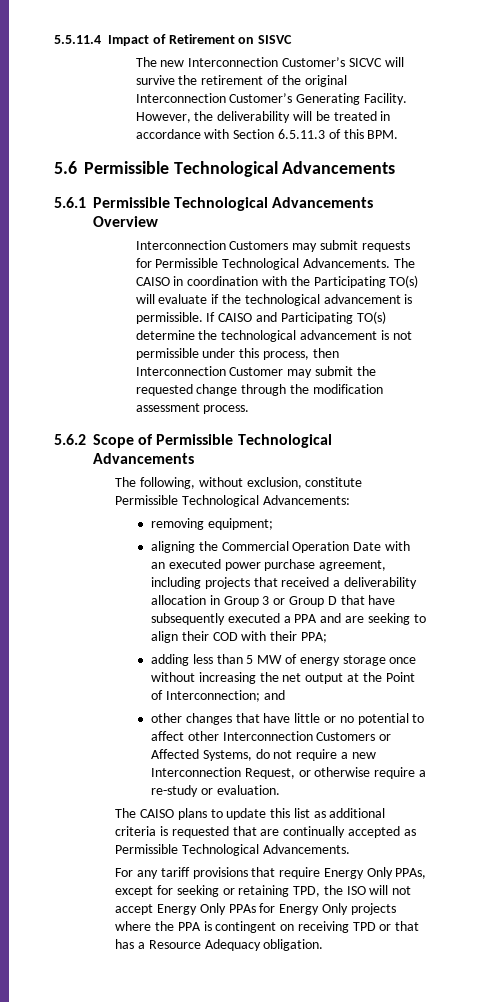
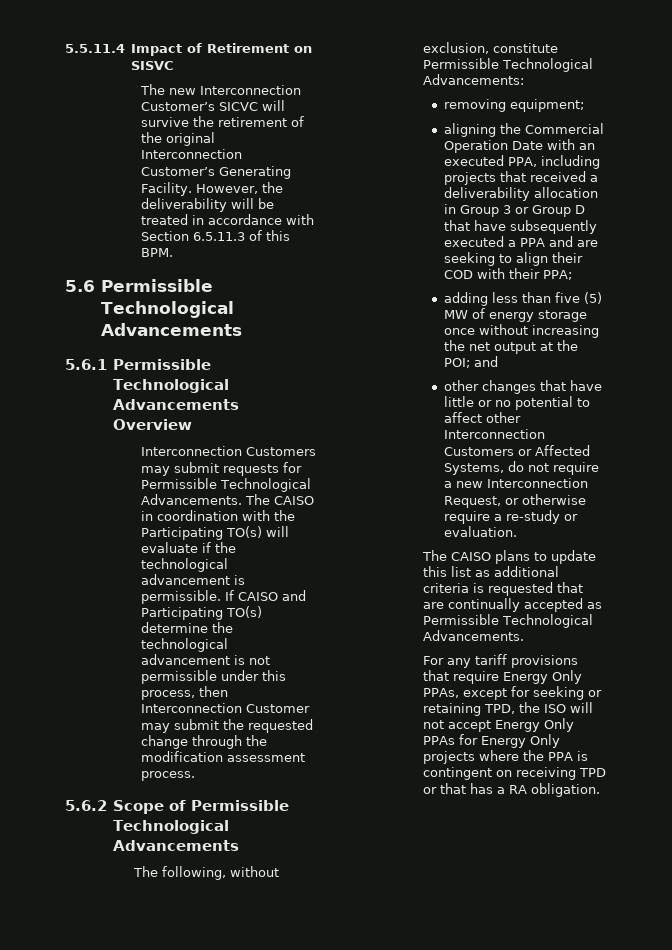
[224,559,387,571] power purchase agreement, -> [507,157,537,167] PPA,
[246,655,254,664] 5 -> [554,292,602,304] five (5)
[385,672,415,682] [151,690,260,702] Point of Interconnection; -> [443,358,470,368] POI;
[148,939,261,951] Resource Adequacy -> [508,785,527,794] RA

